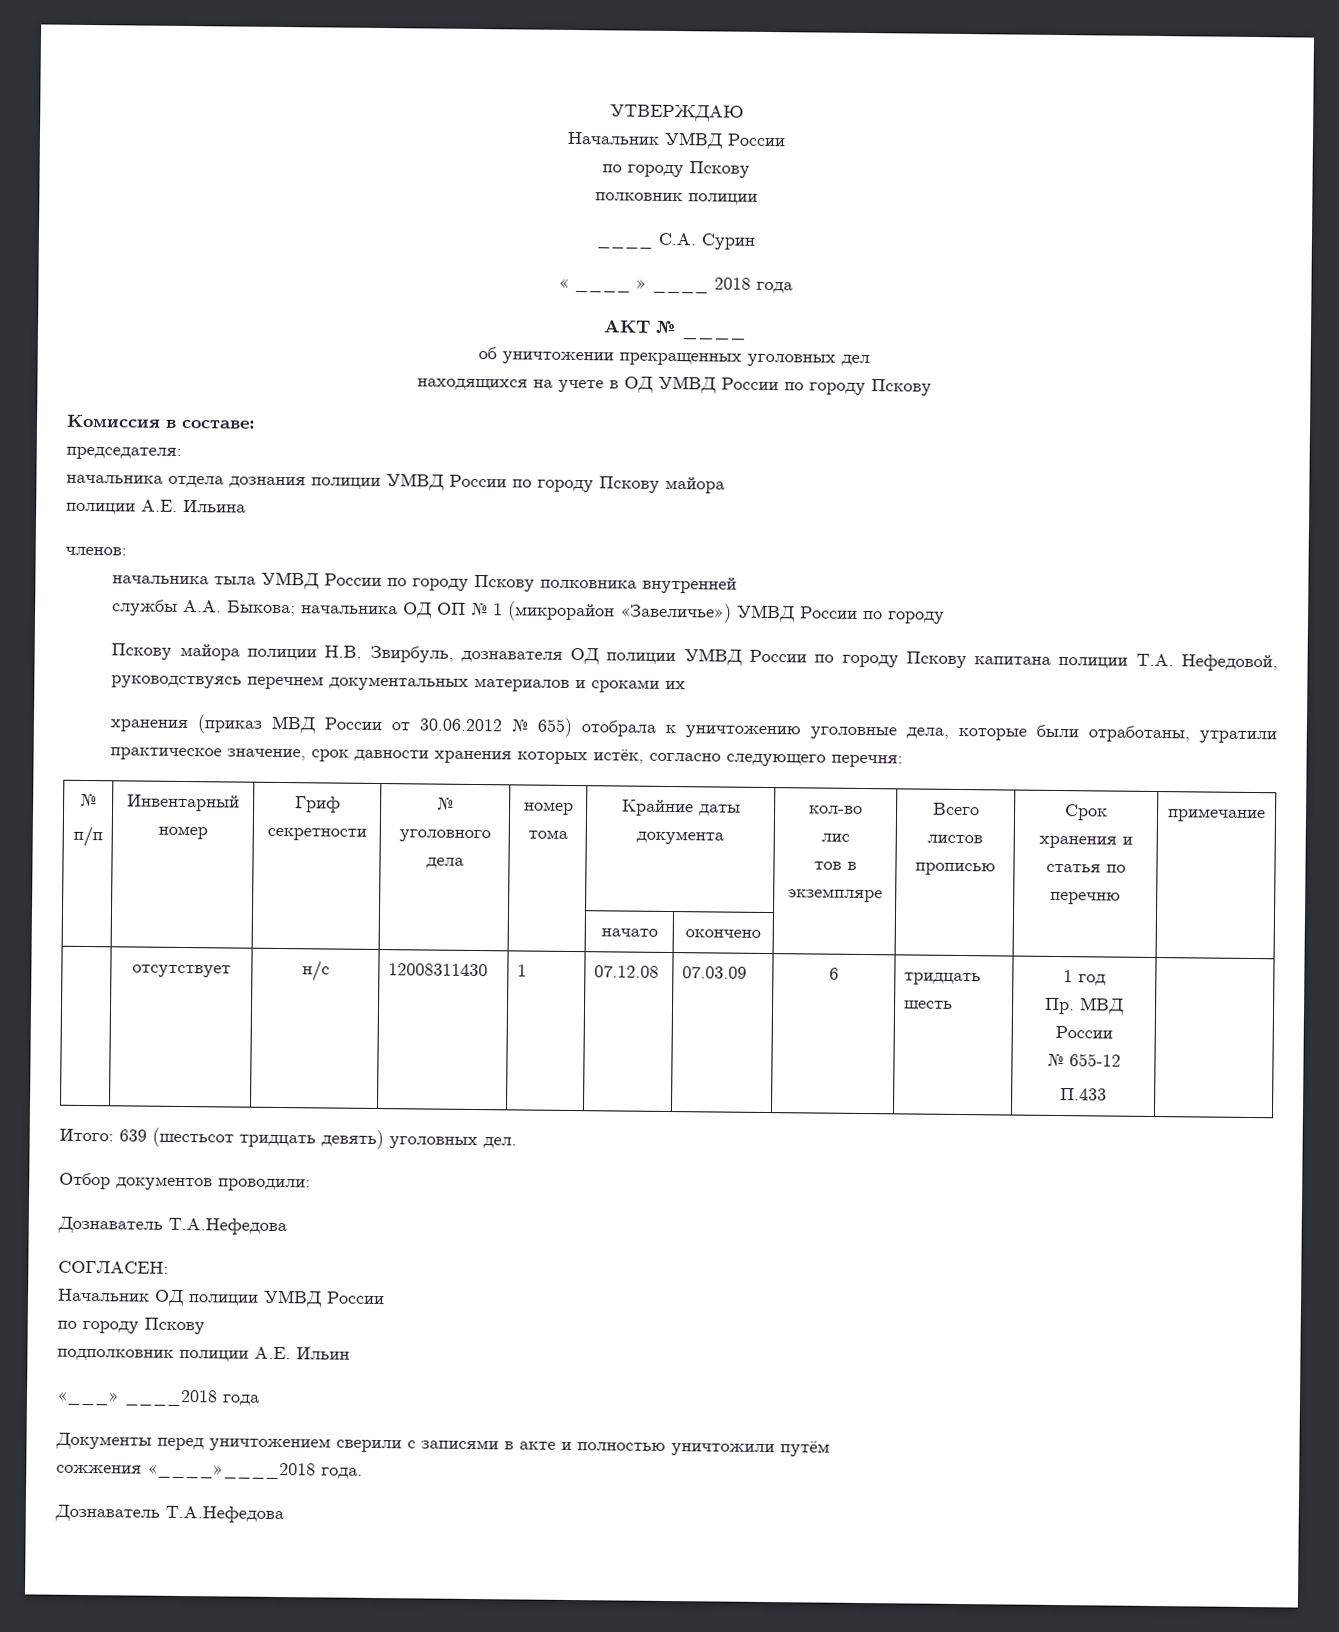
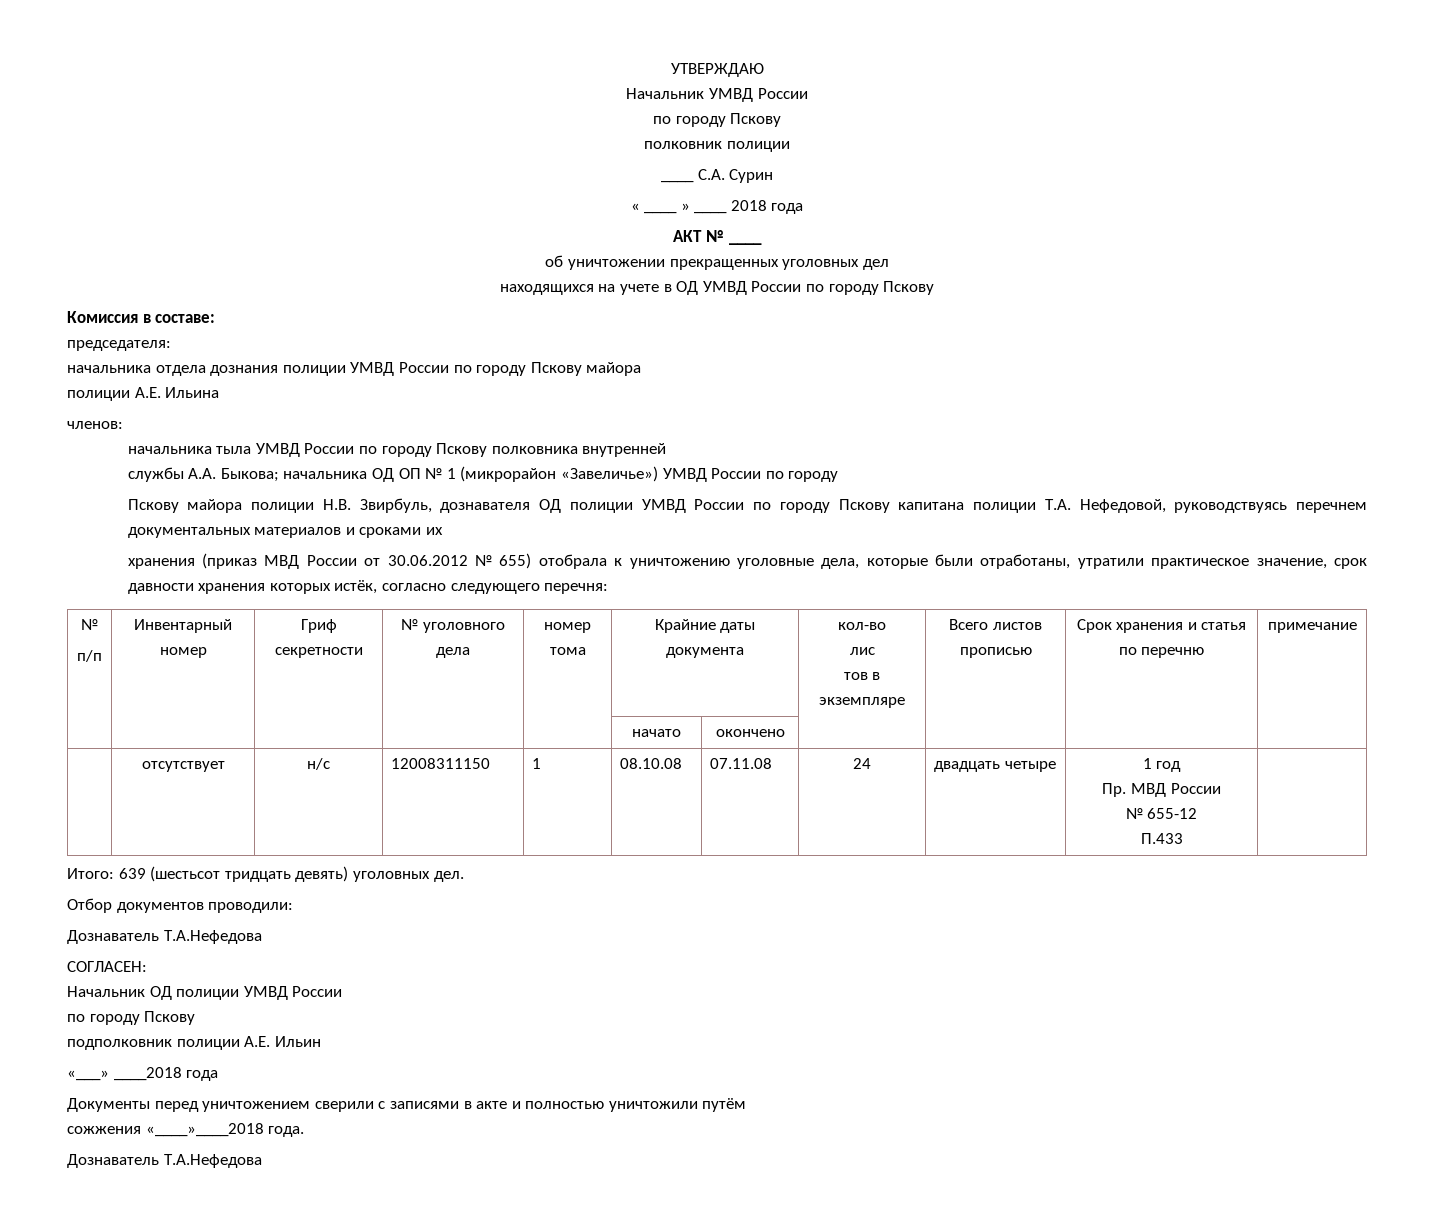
[387,963,488,977] [516,964,527,977] [593,965,659,978] [681,966,747,979] [829,967,839,980] [903,972,981,986] [903,1000,953,1009] 12008311430 | 1 | 07.12.08 | 07.03.09 | 6 | тридцать шесть -> [391,758,491,769] [532,758,542,769] [620,758,683,769] [710,758,773,769] [853,758,871,769] [934,761,1056,772] 12008311150 | 1 | 08.10.08 | 07.11.08 | 24 | двадцать четыре

